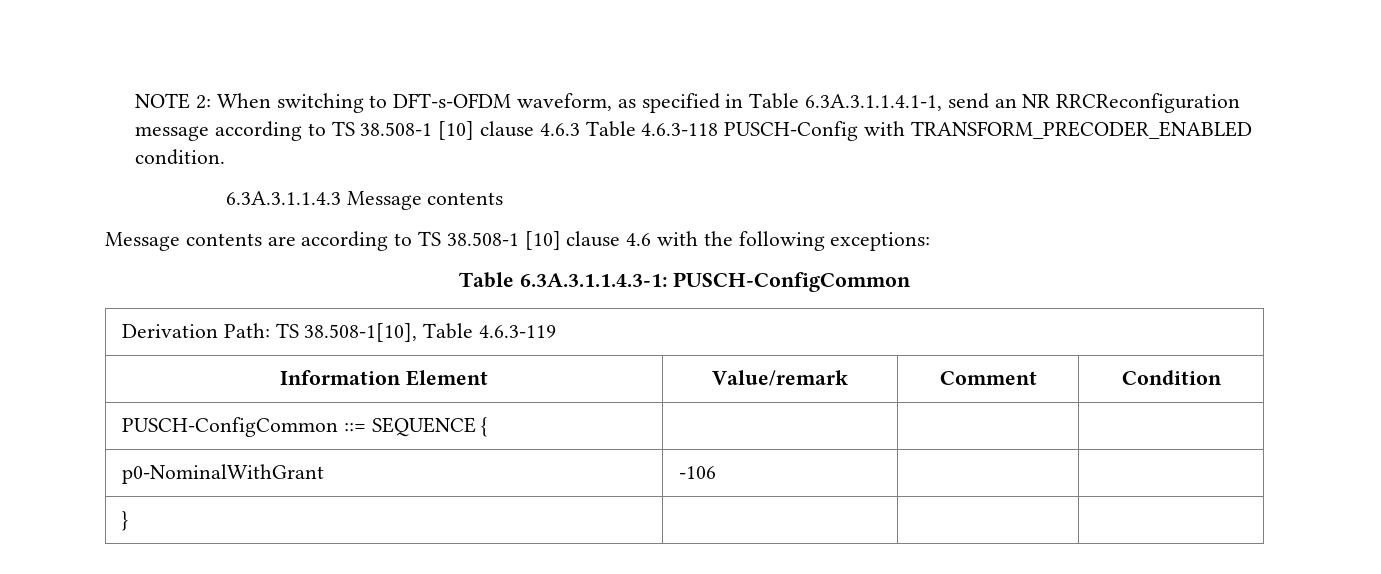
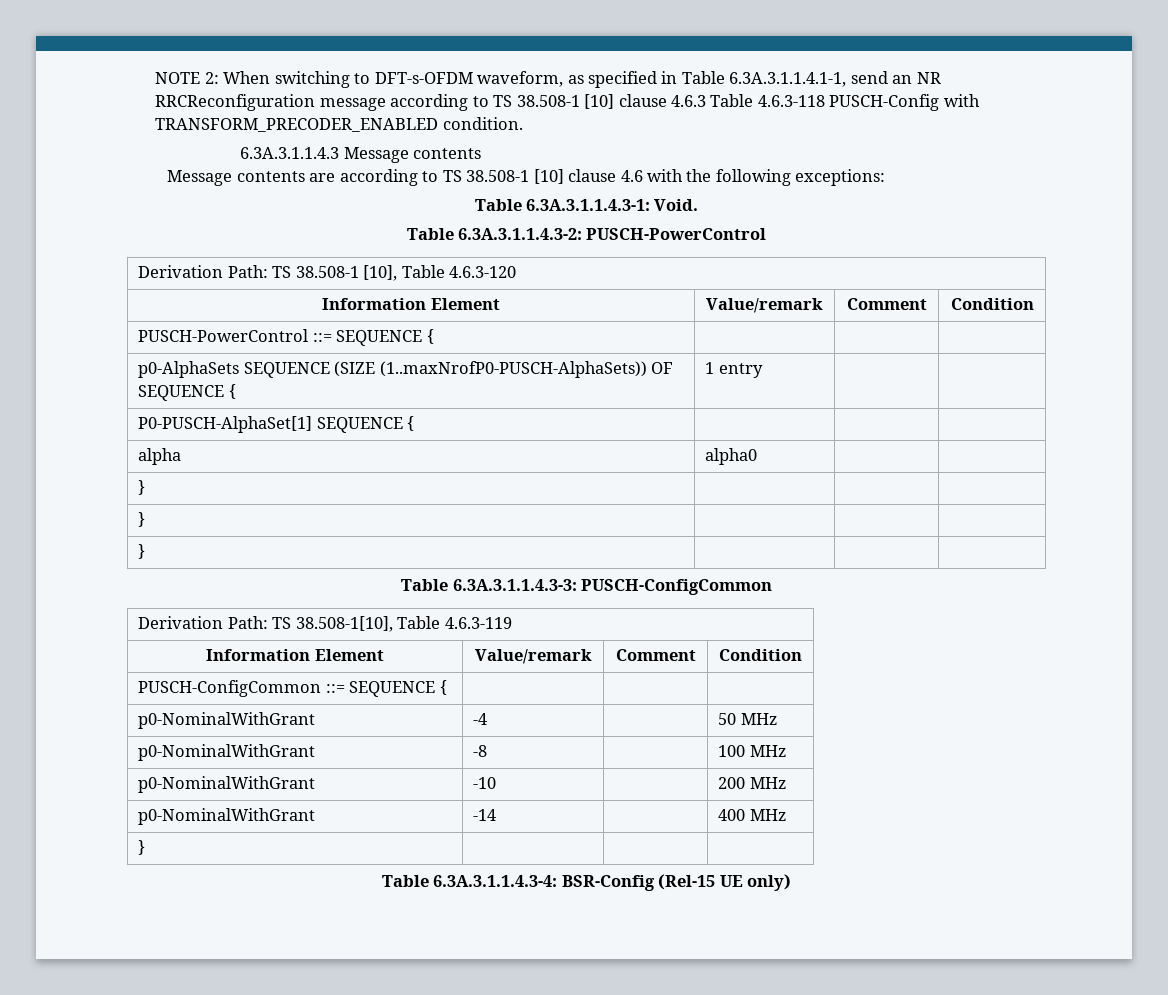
(668, 280) none -> [654,199,699,211] [406,228,767,240] [138,265,517,281] [322,298,500,310] [706,298,823,313] [846,298,927,310] [950,298,1034,310] [138,329,434,346] [138,361,674,378] [138,384,236,401] [705,362,763,378] [138,416,415,433] [138,448,182,465] [705,448,758,465] [138,480,146,495] [138,512,146,527] [138,544,146,559] [401,579,577,591] Void. // Table 6.3A.3.1.1.4.3-2: PUSCH-PowerControl // Derivation Path: TS 38.508-1 [10], Table 4.6.3-120 // Information Element | Value/remark | Comment | Condition // PUSCH-PowerControl ::= SEQUENCE { | | | // p0-AlphaSets SEQUENCE (SIZE (1..maxNrofP0-PUSCH-AlphaSets)) OF SEQUENCE { | 1 entry | | // P0-PUSCH-AlphaSet[1] SEQUENCE { | | | // alpha | alpha0 | | // } | | | // } | | | // } | | | // Table 6.3A.3.1.1.4.3-3:
[679,466,717,479] [122,511,129,531] -106 | | // } | | | -> [473,713,488,725] [718,713,777,725] [138,744,316,761] [473,745,488,757] [718,745,786,757] [138,776,316,793] [473,777,497,789] [718,777,786,789] [138,808,316,825] [473,809,497,821] [718,809,786,821] [138,840,146,855] [381,874,792,891] -4 | | 50 MHz // p0-NominalWithGrant | -8 | | 100 MHz // p0-NominalWithGrant | -10 | | 200 MHz // p0-NominalWithGrant | -14 | | 400 MHz // } | | | // Table 6.3A.3.1.1.4.3-4: BSR-Config (Rel-15 UE only)

